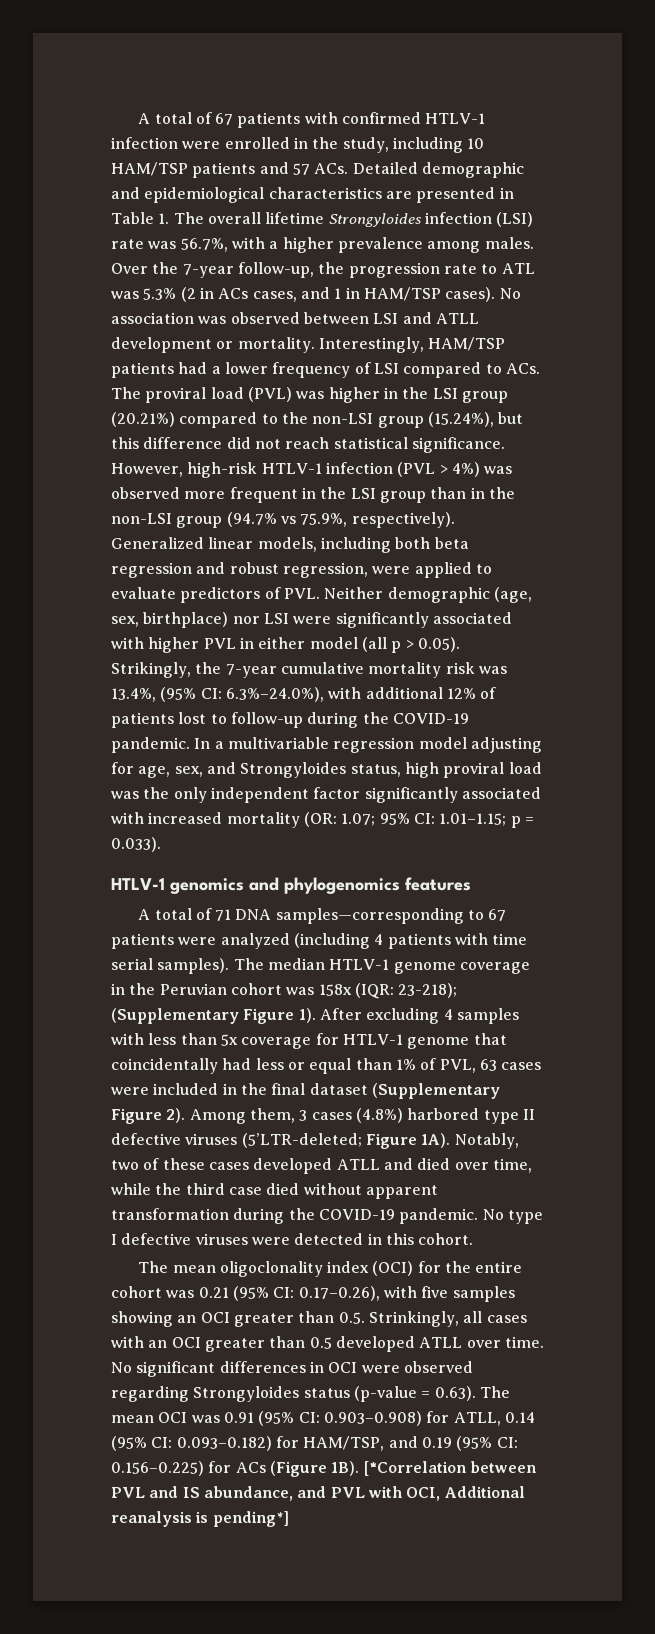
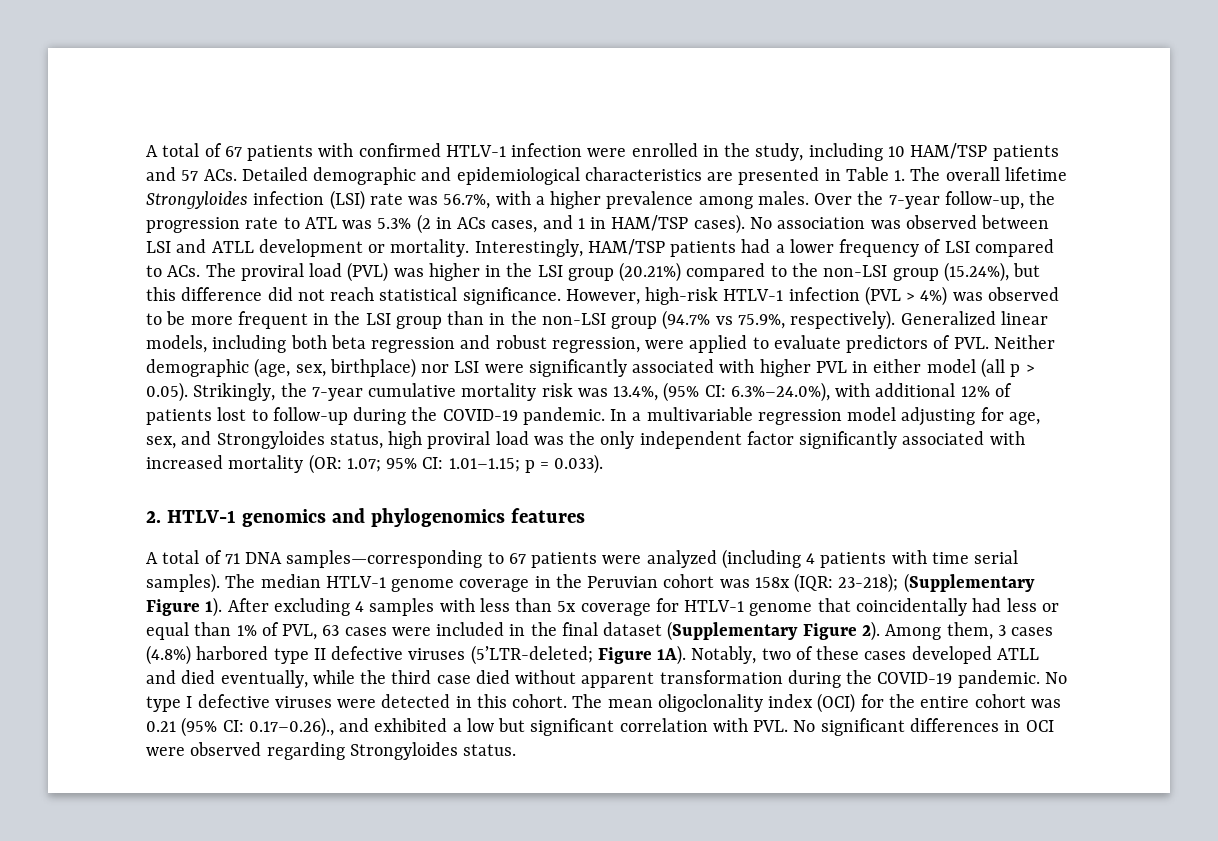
(180, 493) none -> [146,311,186,325] to be
(161, 844) none -> [146,511,161,523] 2.
[454,1158,532,1173] over time, -> [220,670,308,688] eventually,
(474, 1239) // -> (568, 701) none
[298,1286,515,1302] [111,1311,527,1327] [111,1336,544,1352] 0.17–0.26), with five samples showing an OCI greater than 0.5. Strinkingly, all cases with an OCI greater than 0.5 developed ATLL over time. -> [248,717,789,737] 0.17–0.26)., and exhibited a low but significant correlation with PVL.
[303,1386,510,1402] [111,1411,535,1426] [111,1436,518,1451] [111,1461,537,1477] [111,1486,525,1501] [111,1511,289,1527] status (p-value = 0.63). The mean OCI was 0.91 (95% CI: 0.903–0.908) for ATLL, 0.14 (95% CI: 0.093–0.182) for HAM/TSP, and 0.19 (95% CI: 0.156–0.225) for ACs (Figure 1B). [*Correlation between PVL and IS abundance, and PVL with OCI, Additional reanalysis is pending*] -> [463,744,517,756] status.

